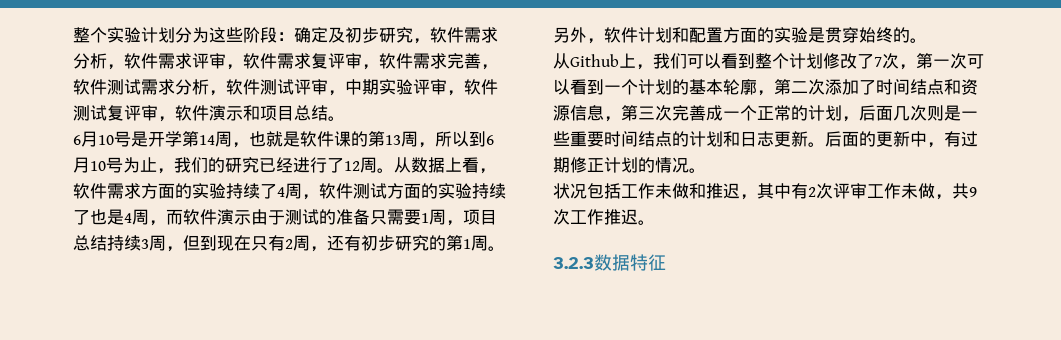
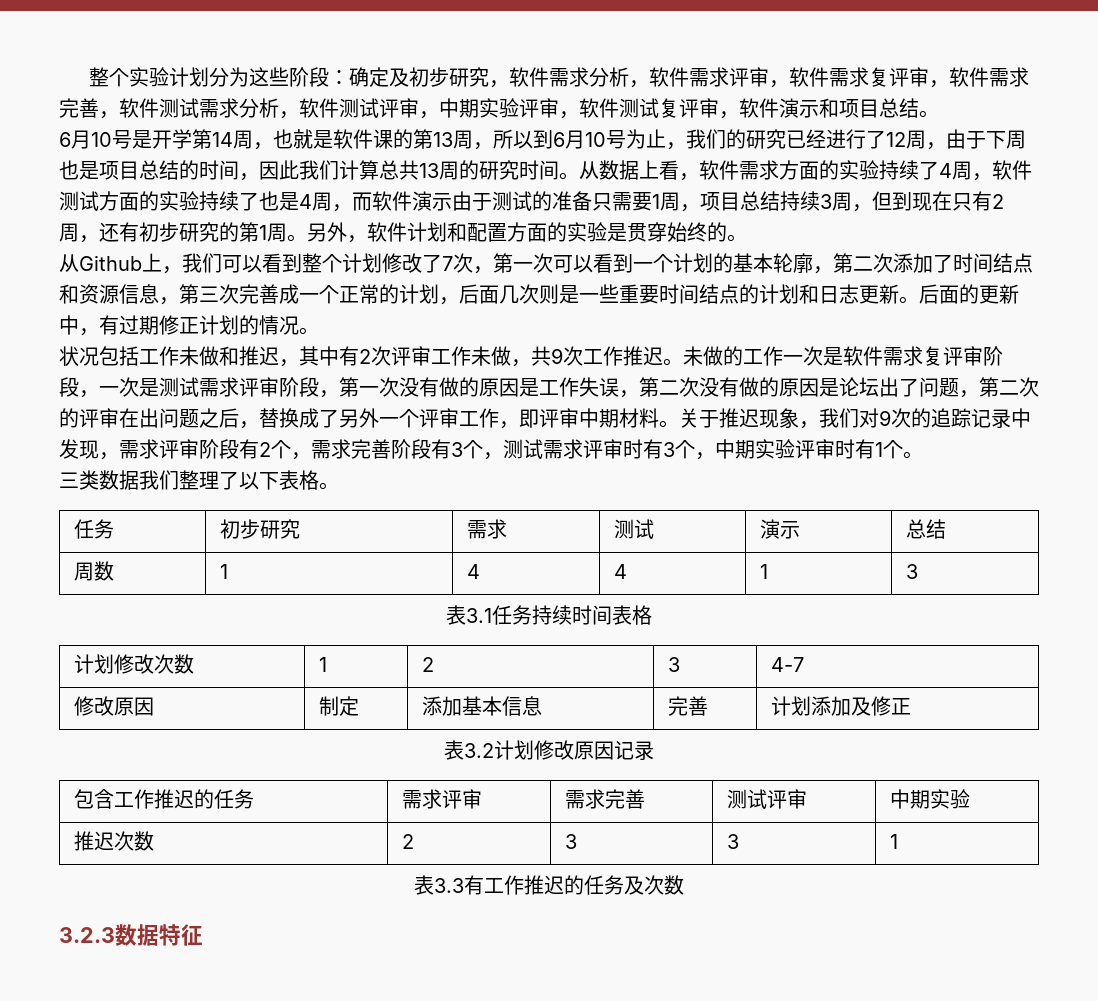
(377, 165) none -> [926,129,1026,150] [59,160,559,181] ，由于下周也是项目总结的时间，因此我们计算总共13周的研究时间
(655, 222) none -> [683,346,1003,366] [59,377,1039,398] [59,408,1031,429] [59,439,923,460] [59,470,339,490] [73,519,114,539] [219,519,300,539] [466,519,507,539] [613,519,654,539] [759,519,800,539] [905,519,946,539] [73,561,114,581] [219,564,228,579] [466,564,480,579] [613,564,627,579] [759,564,768,579] [905,564,918,579] [446,605,652,625] [73,654,194,674] [318,657,327,672] [421,657,434,672] [667,657,680,672] [770,657,804,672] [73,696,154,716] [318,696,359,716] [421,696,542,716] [667,696,708,716] [770,696,911,716] [444,740,654,760] [73,789,254,809] [401,789,482,809] [564,789,645,809] [726,789,807,809] [889,789,970,809] [73,831,154,851] [401,834,414,849] [564,834,577,849] [726,834,739,849] [889,834,898,849] [414,875,684,895] 未做的工作一次是软件需求复评审阶段，一次是测试需求评审阶段，第一次没有做的原因是工作失误，第二次没有做的原因是论坛出了问题，第二次的评审在出问题之后，替换成了另外一个评审工作，即评审中期材料。关于推迟现象，我们对9次的追踪记录中发现，需求评审阶段有2个，需求完善阶段有3个，测试需求评审时有3个，中期实验评审时有1个。 // 三类数据我们整理了以下表格。 // 任务 | 初步研究 | 需求 | 测试 | 演示 | 总结 // 周数 | 1 | 4 | 4 | 1 | 3 // 表3.1任务持续时间表格 // 计划修改次数 | 1 | 2 | 3 | 4-7 // 修改原因 | 制定 | 添加基本信息 | 完善 | 计划添加及修正 // 表3.2计划修改原因记录 // 包含工作推迟的任务 | 需求评审 | 需求完善 | 测试评审 | 中期实验 // 推迟次数 | 2 | 3 | 3 | 1 // 表3.3有工作推迟的任务及次数

